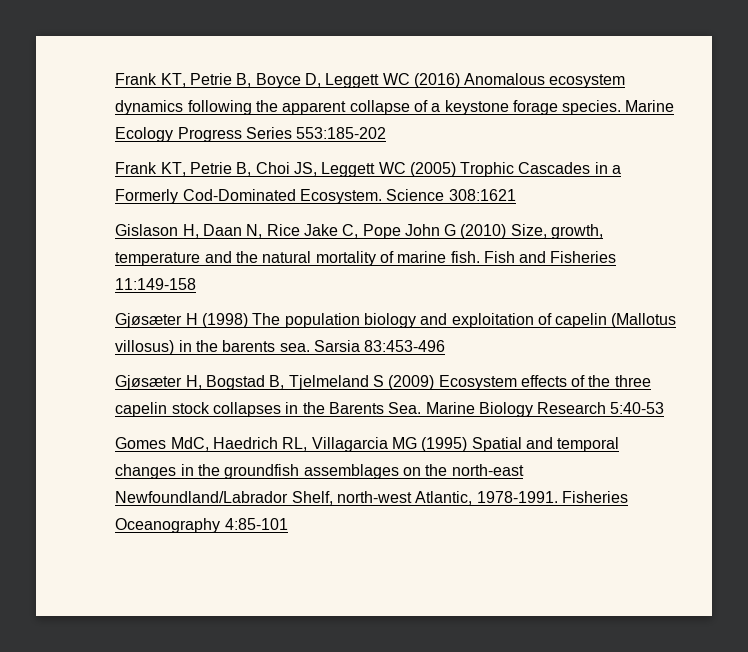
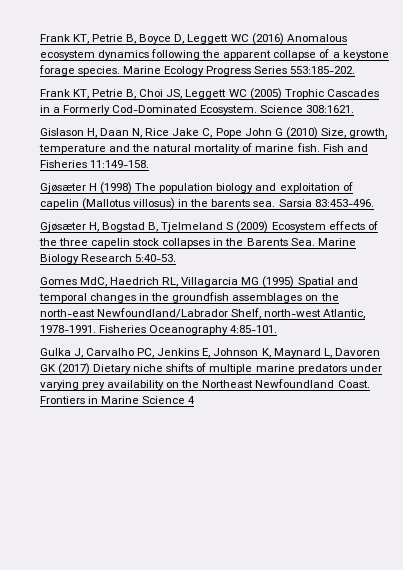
[296,127,387,139] 553:185-202 -> [290,66,356,74] 553:185-202.
[448,189,516,201] 308:1621 -> [306,105,355,113] 308:1621.
[115,278,197,290] 11:149-158 -> [89,160,149,168] 11:149-158.
[364,340,446,352] 83:453-496 -> [314,199,374,207] 83:453-496.
[610,402,665,414] 5:40-53 -> [135,254,177,262] 5:40-53.
[224,518,288,530] 4:85-101 -> [230,325,278,333] [39,348,380,358] [39,363,382,375] [39,379,370,390] [39,396,196,404] 4:85-101. // Gulka J, Carvalho PC, Jenkins E, Johnson K, Maynard L, Davoren GK (2017) Dietary niche shifts of multiple marine predators under varying prey availability on the Northeast Newfoundland Coast. Frontiers in Marine Science 4

